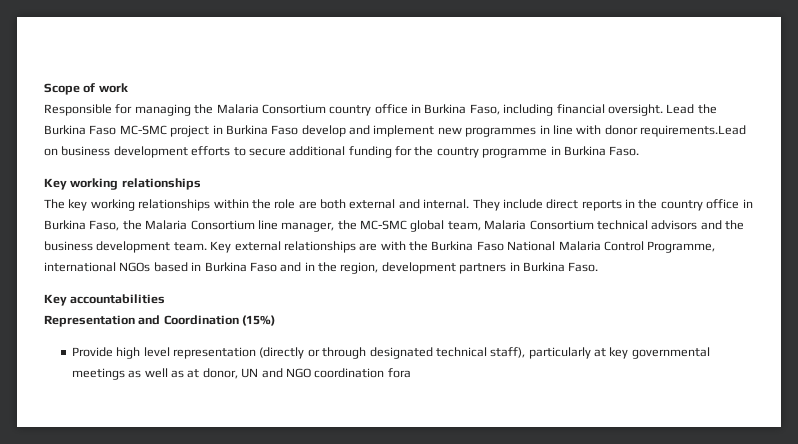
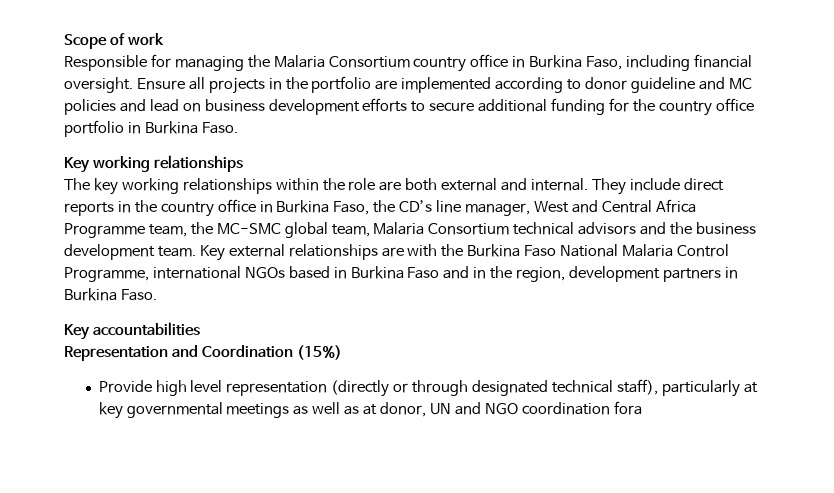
[666,104,717,114] [44,125,746,137] Lead the Burkina Faso MC-SMC project in Burkina Faso develop and implement new programmes in line with donor requirements.Lead -> [136,76,752,94] [64,99,179,115] Ensure all projects in the portfolio are implemented according to donor guideline and MC policies and lead
[482,148,548,158] programme -> [715,98,754,111] [64,120,124,137] office portfolio
[145,220,335,232] Malaria Consortium line manager, -> [399,199,696,216] [64,223,187,238] CD’s line manager, West and Central Africa Programme team,

